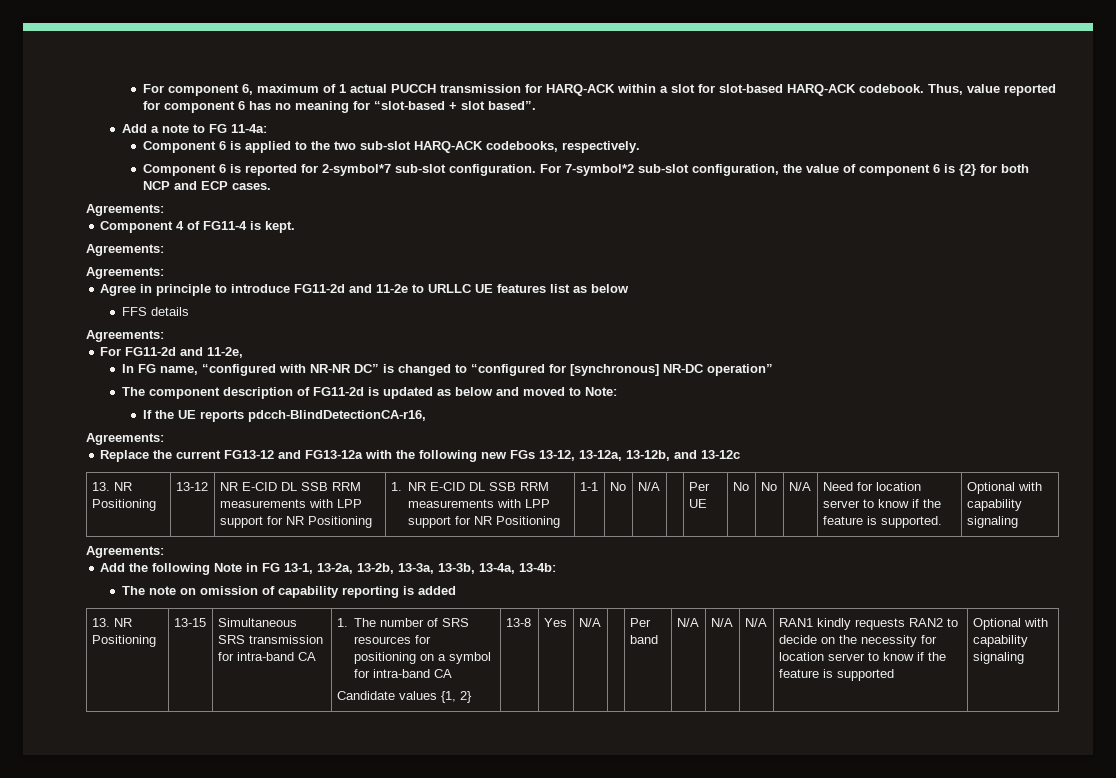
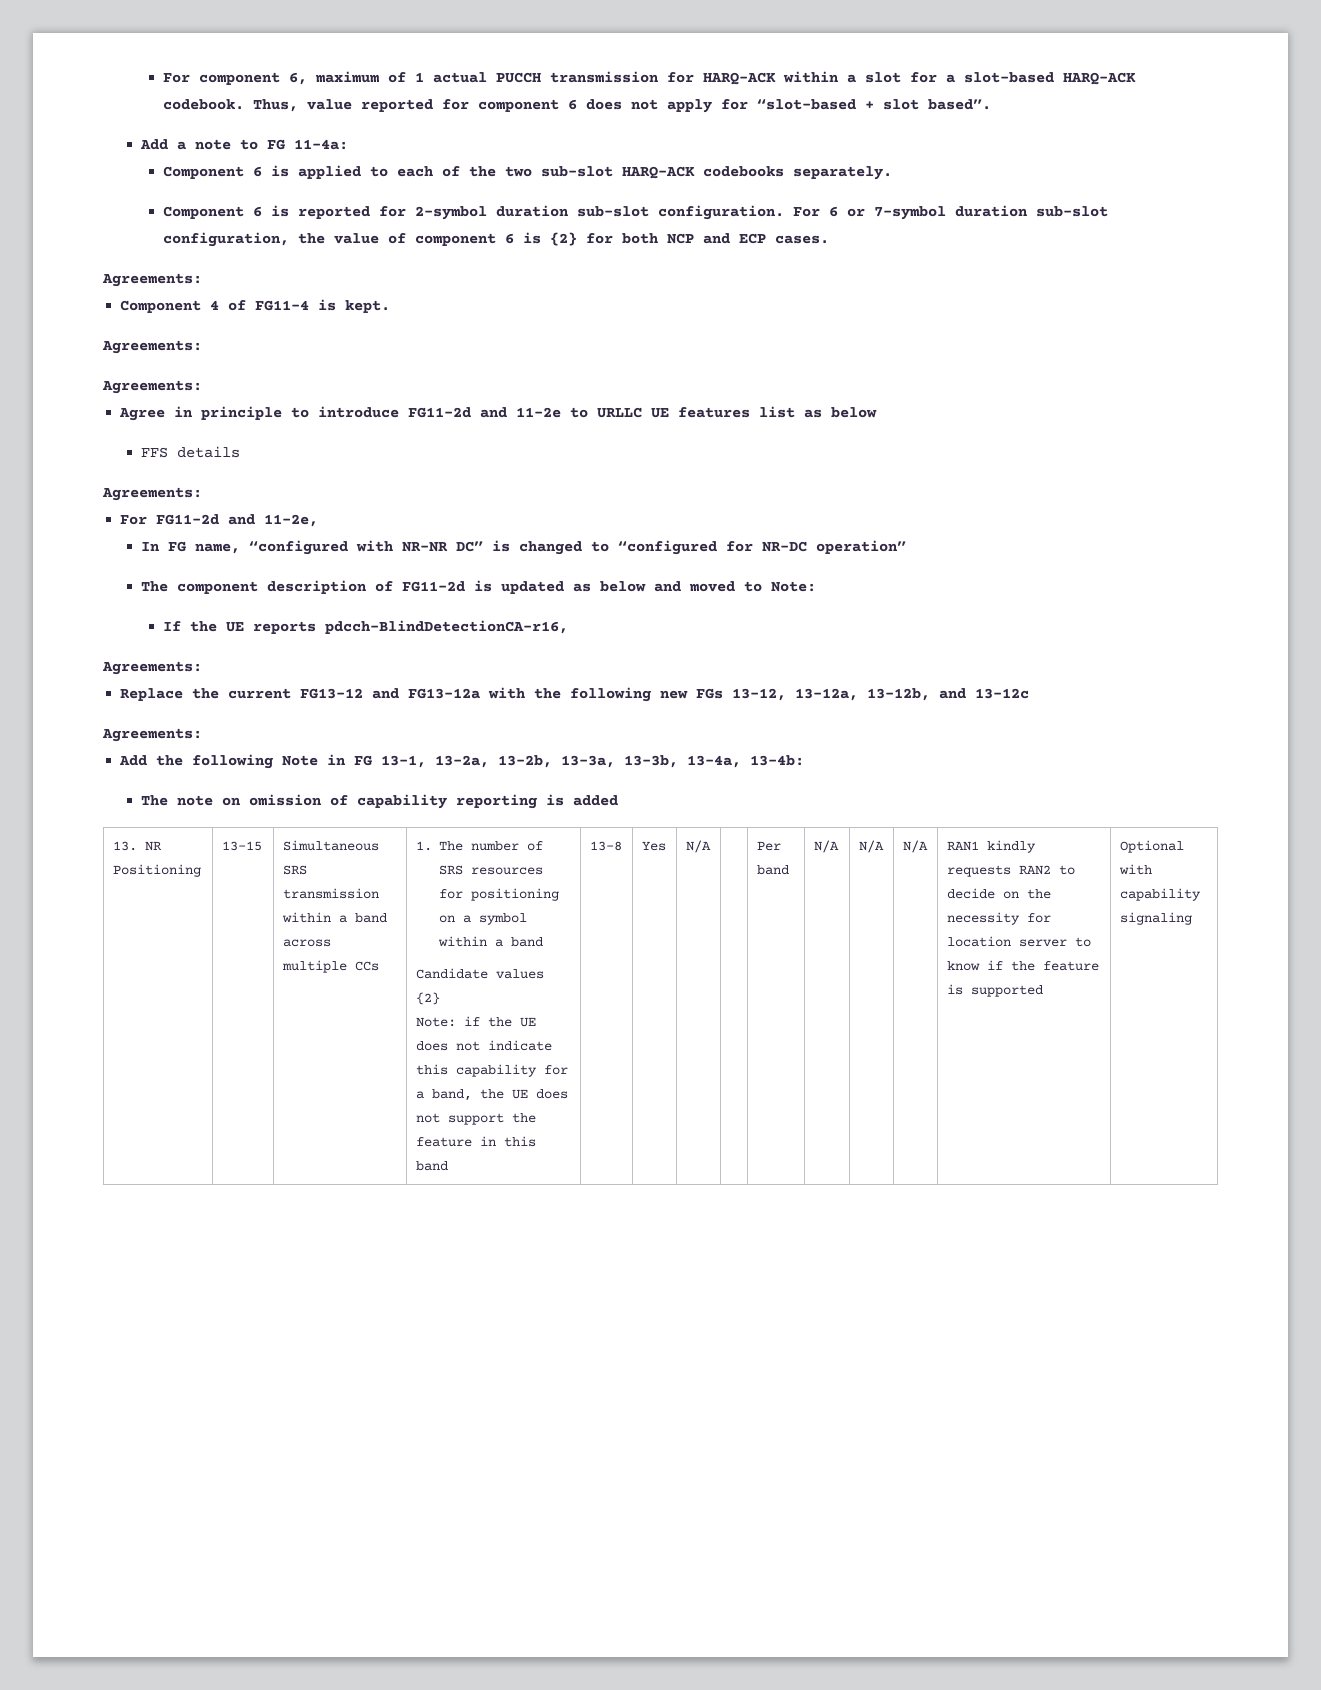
(716, 88) none -> [945,74,955,83] a
[249,101,350,113] has no meaning -> [585,99,712,113] does not apply
(308, 145) none -> [396,166,460,177] each of
[486,141,641,153] codebooks, respectively. -> [702,166,892,180] codebooks separately.
[322,164,392,176] 2-symbol*7 -> [414,205,569,220] 2-symbol duration
[565,164,635,176] 7-symbol*2 -> [828,205,1028,220] 6 or 7-symbol duration
[569,364,659,376] [synchronous] -> (754, 546) none
[91,482,132,491] [91,499,156,511] [175,482,208,491] [219,482,361,491] [219,499,362,508] [219,516,372,528] [390,482,550,491] [408,499,551,508] [408,516,561,528] [579,482,598,491] [609,482,626,491] [637,482,660,491] [688,482,710,491] [688,499,707,508] [732,482,749,491] [760,482,777,491] [788,482,811,491] [822,482,921,491] [822,499,941,508] [822,516,942,528] [966,482,1042,494] [966,499,1022,511] [966,516,1018,528] // 13. NR Positioning | 13-12 | NR E-CID DL SSB RRM measurements with LPP support for NR Positioning | 1. NR E-CID DL SSB RRM measurements with LPP support for NR Positioning | 1-1 | No | N/A | | Per UE | No | No | N/A | Need for location server to know if the feature is supported. | Optional with capability signaling -> (1030, 693) none
[217,652,316,661] for intra-band CA -> [281,912,387,923] [282,939,331,947] [281,960,379,973] within a band across multiple CCs
[354,669,453,678] for intra-band CA -> [437,936,543,947] within a band
[440,691,472,703] {1, 2} -> [415,992,440,1005] [415,1016,536,1027] [415,1040,552,1051] [415,1064,568,1077] [415,1089,568,1101] [415,1113,536,1125] [415,1136,536,1147] [415,1161,448,1171] {2} // Note: if the UE does not indicate this capability for a band, the UE does not support the feature in this band

